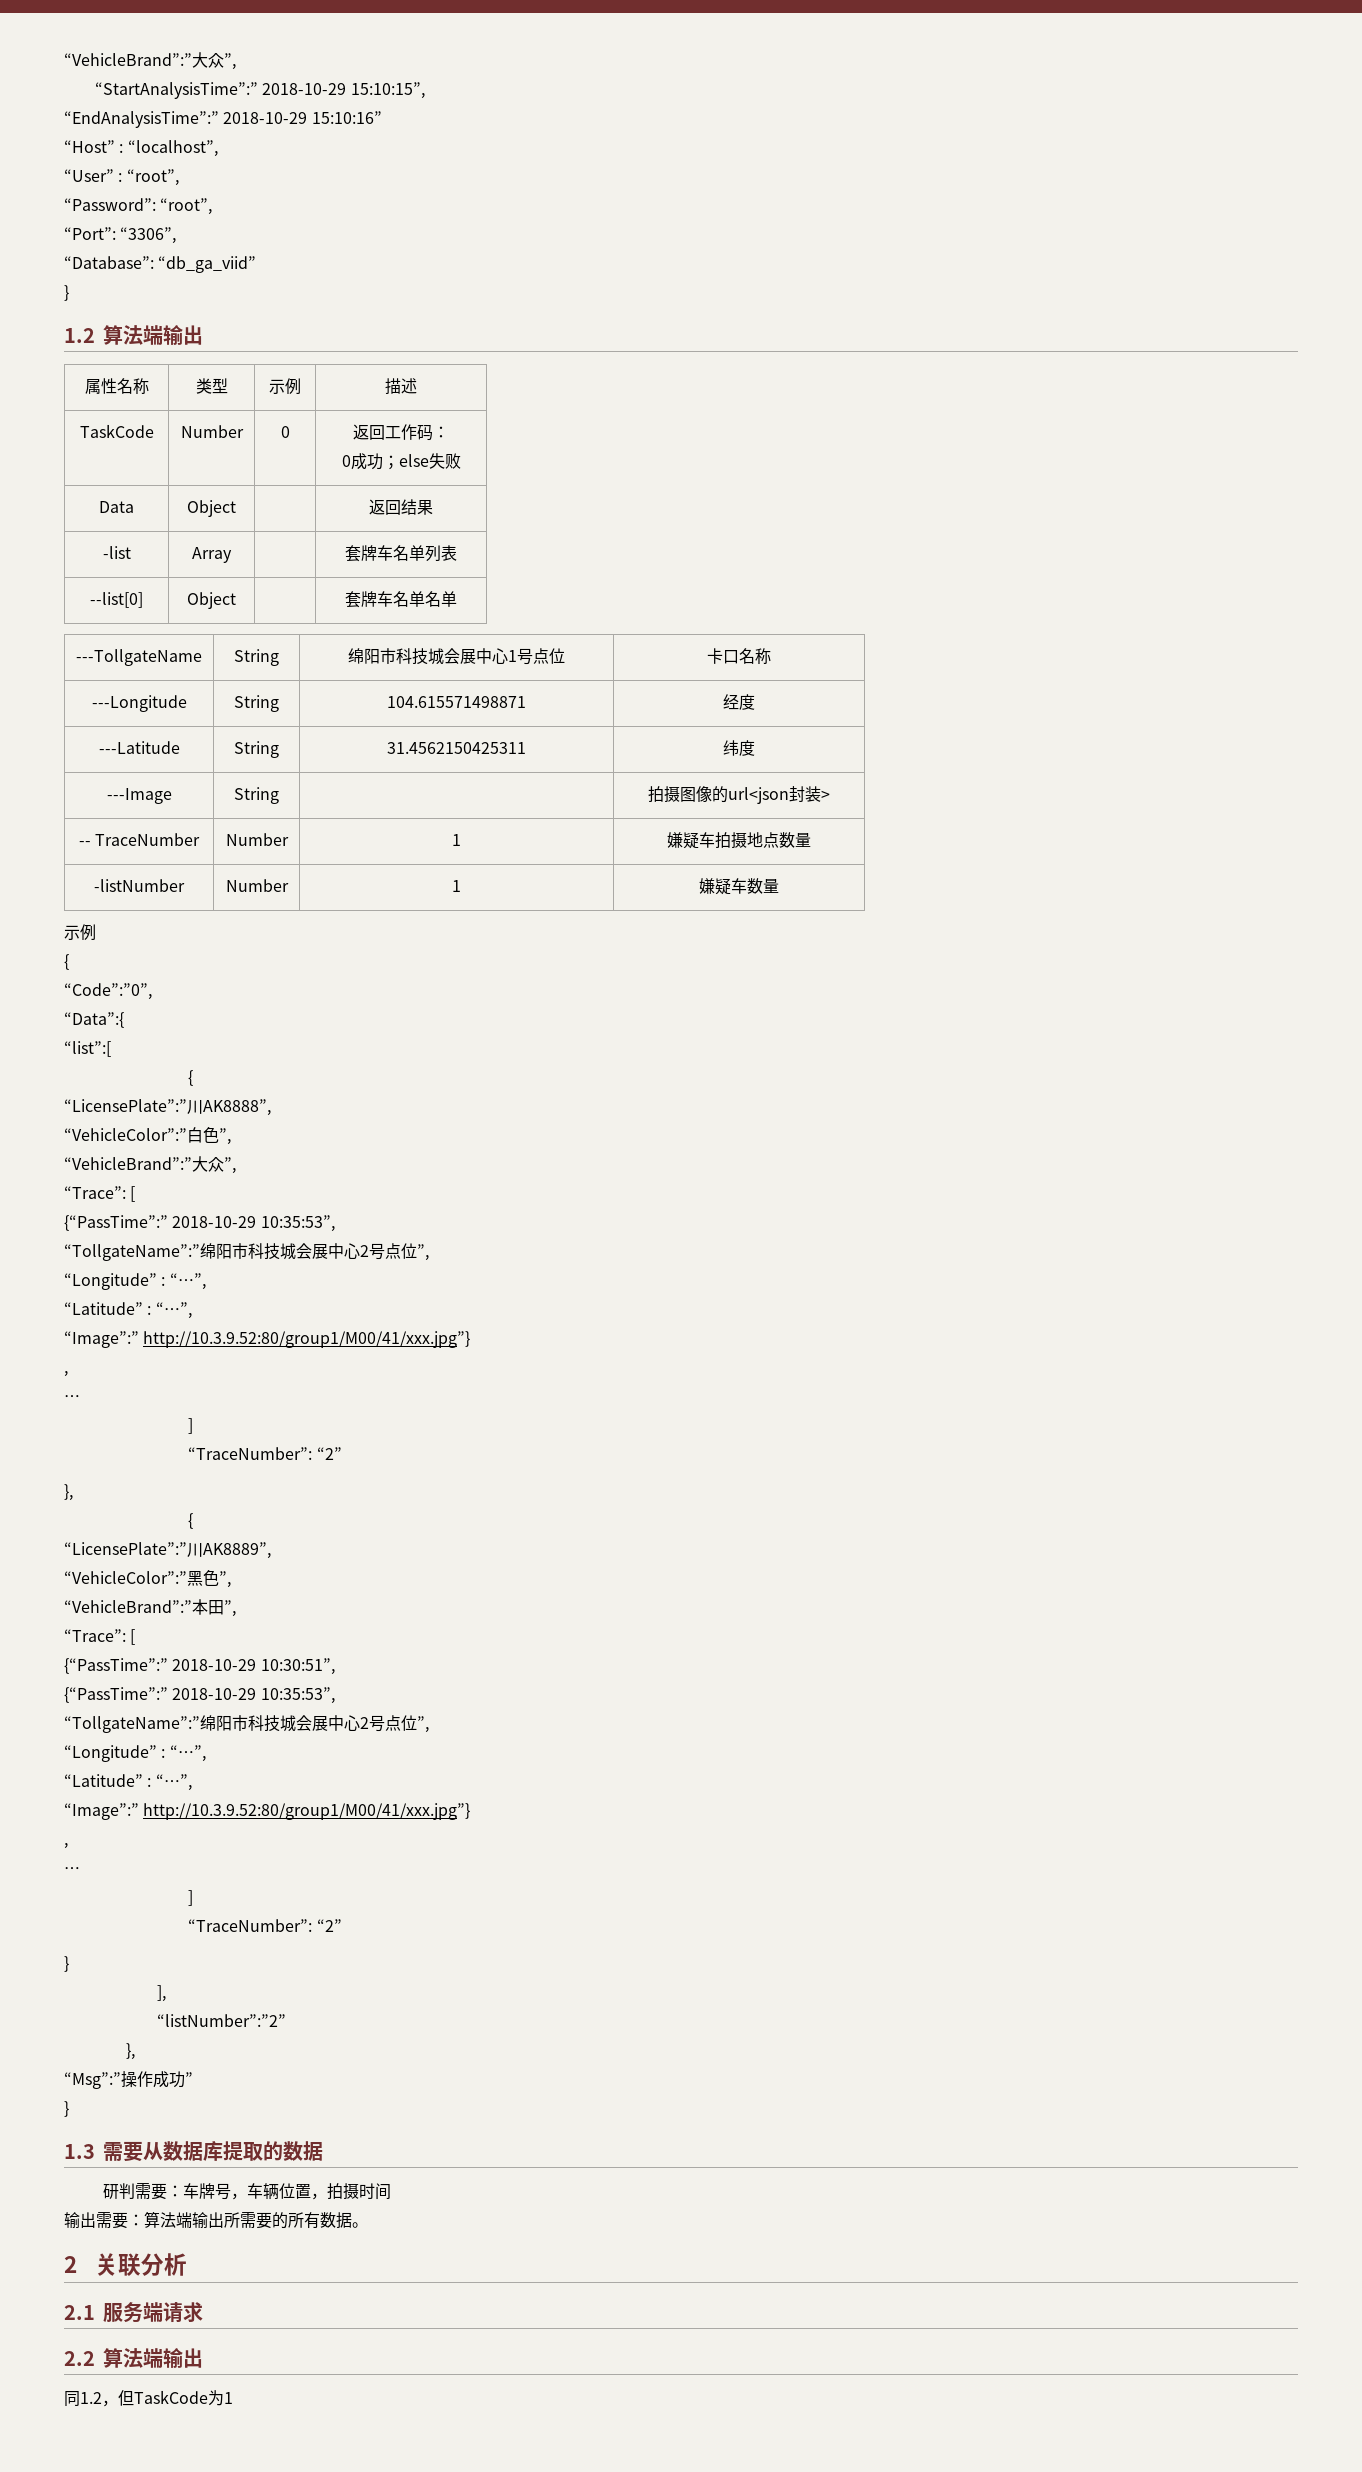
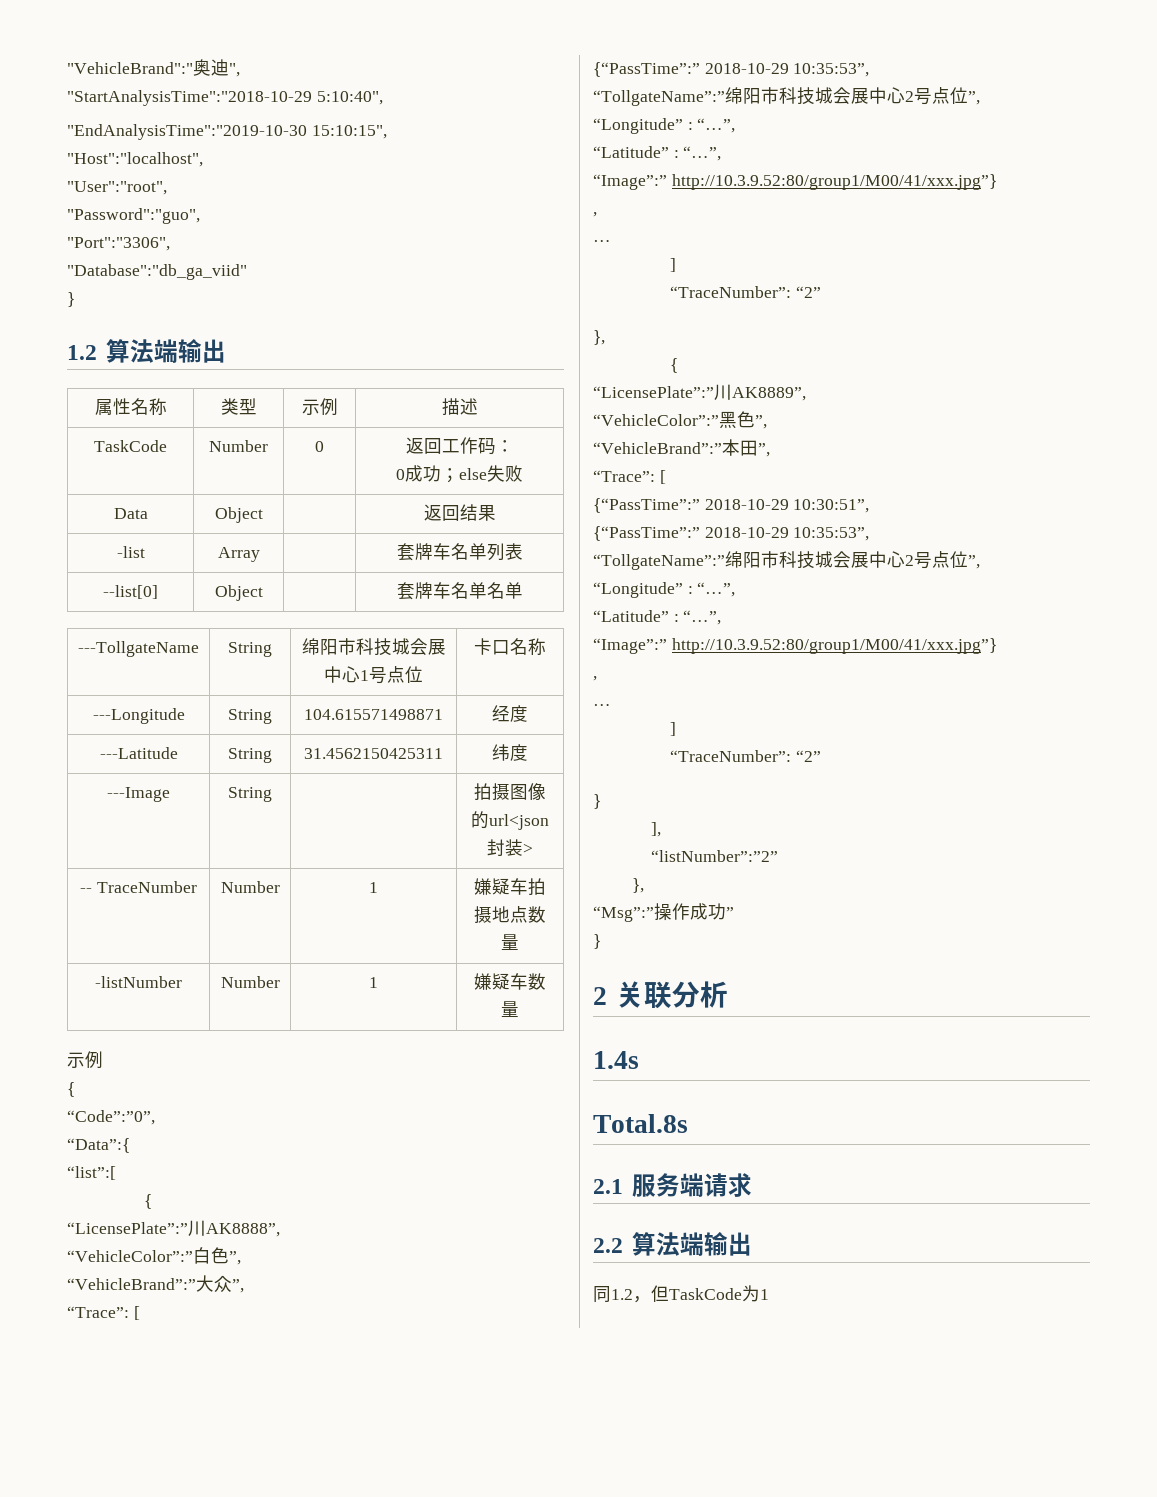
[64,52,236,70] [95,82,425,99] [64,111,382,128] [64,140,218,157] [64,169,179,186] [64,198,213,215] [64,227,177,244] [64,256,257,273] “VehicleBrand”:”大众”, // “StartAnalysisTime”:” 2018-10-29 15:10:15”, // “EndAnalysisTime”:” 2018-10-29 15:10:16” // “Host” : “localhost”, // “User” : “root”, // “Password”: “root”, // “Port”: “3306”, // “Database”: “db_ga_viid” -> [67,59,240,77] [67,90,383,106] [67,124,387,140] [67,152,203,167] [67,181,167,195] [67,208,200,224] [67,237,170,251] [67,264,247,280] "VehicleBrand":"奥迪", // "StartAnalysisTime":"2018-10-29 5:10:40", // "EndAnalysisTime":"2019-10-30 15:10:15", // "Host":"localhost", // "User":"root", // "Password":"guo", // "Port":"3306", // "Database":"db_ga_viid"
[64,2141,323,2162] [102,2183,391,2200] [64,2211,368,2229] // 1.3需要从数据库提取的数据 // 研判需要：车牌号，车辆位置，拍摄时间 // 输出需要：算法端输出所需要的所有数据。 -> (601, 941) none
(188, 2264) none -> [593,1051,639,1069] [593,1114,688,1133] // 1.4s // Total.8s

